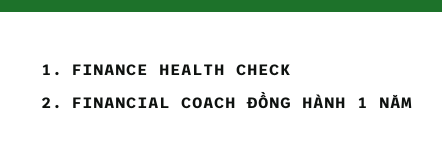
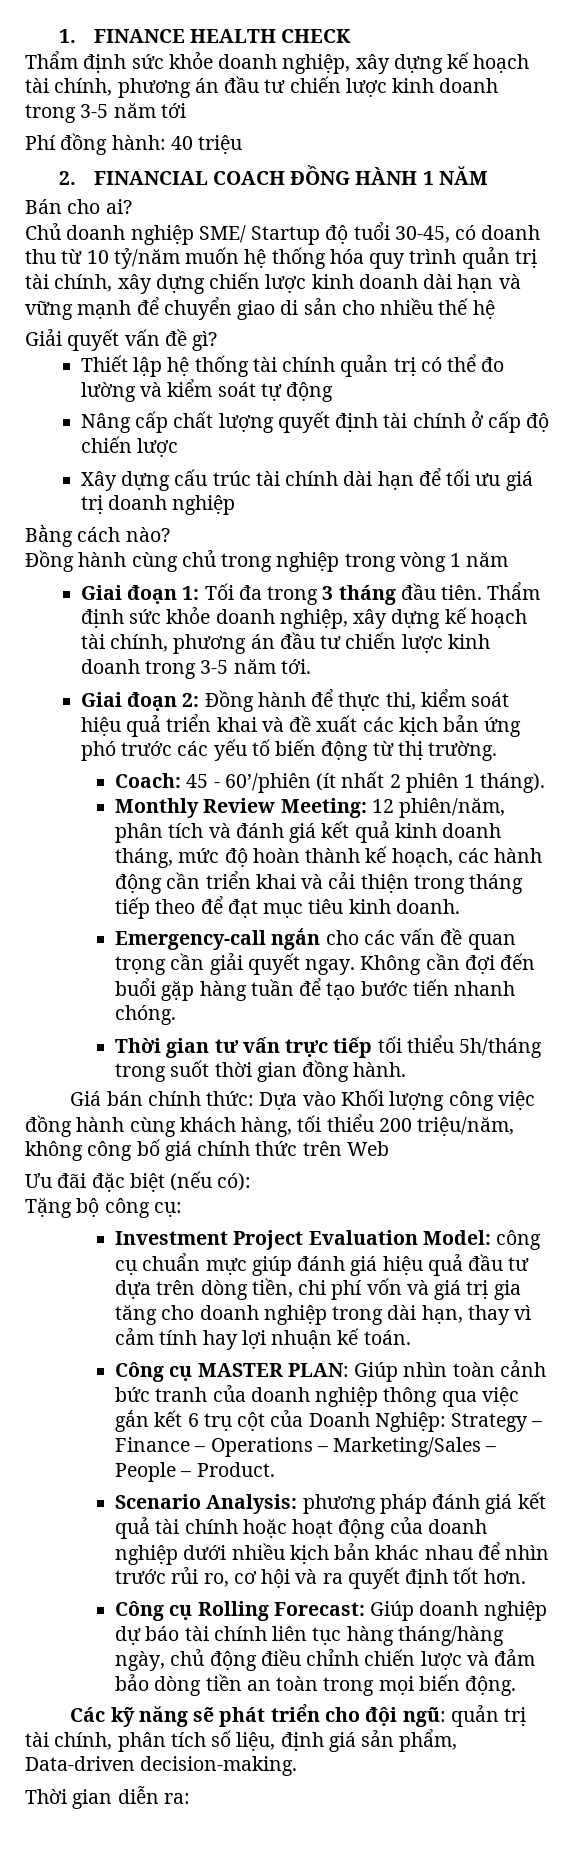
(291, 70) none -> [25,51,530,74] [25,76,499,98] [25,103,186,123] [25,133,243,155] // Thẩm định sức khỏe doanh nghiệp, xây dựng kế hoạch tài chính, phương án đầu tư chiến lược kinh doanh trong 3-5 năm tới // Phí đồng hành: 40 triệu
(412, 101) none -> [25,199,132,214] [25,222,541,245] [25,247,537,269] [25,272,521,294] [25,297,495,320] [25,329,218,351] [80,354,505,377] [80,379,334,402] [80,411,550,433] [80,436,178,457] [80,468,533,491] [80,495,236,515] [25,525,170,547] [25,550,509,572] [80,582,541,605] [80,607,527,629] [80,632,490,654] [80,659,311,679] [80,689,510,712] [80,714,522,737] [80,739,498,761] [114,771,546,793] [114,798,506,818] [114,821,502,843] [114,846,543,868] [114,871,524,894] [114,896,460,919] [114,928,516,950] [114,953,536,975] [114,978,516,1001] [114,1005,176,1025] [114,1035,543,1058] [114,1060,407,1082] [70,1089,535,1111] [25,1114,515,1137] [25,1139,389,1161] [25,1171,252,1192] [25,1198,182,1218] [114,1230,542,1250] [114,1253,530,1276] [114,1278,521,1300] [114,1305,532,1325] [114,1328,411,1350] [114,1360,546,1382] [114,1385,519,1407] [114,1410,543,1432] [114,1437,497,1457] [114,1462,275,1482] [114,1492,546,1514] [114,1517,487,1539] [114,1542,550,1565] [114,1567,526,1589] [114,1601,547,1621] [114,1626,504,1646] [114,1649,536,1671] [114,1674,517,1696] [70,1703,527,1727] [25,1729,458,1752] [25,1756,298,1776] [25,1786,190,1809] // Bán cho ai? // Chủ doanh nghiệp SME/ Startup độ tuổi 30-45, có doanh thu từ 10 tỷ/năm muốn hệ thống hóa quy trình quản trị tài chính, xây dựng chiến lược kinh doanh dài hạn và vững mạnh để chuyển giao di sản cho nhiều thế hệ // Giải quyết vấn đề gì? // Thiết lập hệ thống tài chính quản trị có thể đo lường và kiểm soát tự động // Nâng cấp chất lượng quyết định tài chính ở cấp độ chiến lược // Xây dựng cấu trúc tài chính dài hạn để tối ưu giá trị doanh nghiệp // Bằng cách nào? // Đồng hành cùng chủ trong nghiệp trong vòng 1 năm // Giai đoạn 1: Tối đa trong 3 tháng đầu tiên. Thẩm định sức khỏe doanh nghiệp, xây dựng kế hoạch tài chính, phương án đầu tư chiến lược kinh doanh trong 3-5 năm tới. // Giai đoạn 2: Đồng hành để thực thi, kiểm soát hiệu quả triển khai và đề xuất các kịch bản ứng phó trước các yếu tố biến động từ thị trường. // Coach: 45 - 60’/phiên (ít nhất 2 phiên 1 tháng). // Monthly Review Meeting: 12 phiên/năm, phân tích và đánh giá kết quả kinh doanh tháng, mức độ hoàn thành kế hoạch, các hành động cần triển khai và cải thiện trong tháng tiếp theo để đạt mục tiêu kinh doanh. // Emergency-call ngắn cho các vấn đề quan trọng cần giải quyết ngay. Không cần đợi đến buổi gặp hàng tuần để tạo bước tiến nhanh chóng. // Thời gian tư vấn trực tiếp tối thiểu 5h/tháng trong suốt thời gian đồng hành. // Giá bán chính thức: Dựa vào Khối lượng công việc đồng hành cùng khách hàng, tối thiểu 200 triệu/năm, không công bố giá chính thức trên Web // Ưu đãi đặc biệt (nếu có): // Tặng bộ công cụ: // Investment Project Evaluation Model: công cụ chuẩn mực giúp đánh giá hiệu quả đầu tư dựa trên dòng tiền, chi phí vốn và giá trị gia tăng cho doanh nghiệp trong dài hạn, thay vì cảm tính hay lợi nhuận kế toán. // Công cụ MASTER PLAN: Giúp nhìn toàn cảnh bức tranh của doanh nghiệp thông qua việc gắn kết 6 trụ cột của Doanh Nghiệp: Strategy – Finance – Operations – Marketing/Sales – People – Product. // Scenario Analysis: phương pháp đánh giá kết quả tài chính hoặc hoạt động của doanh nghiệp dưới nhiều kịch bản khác nhau để nhìn trước rủi ro, cơ hội và ra quyết định tốt hơn. // Công cụ Rolling Forecast: Giúp doanh nghiệp dự báo tài chính liên tục hàng tháng/hàng ngày, chủ động điều chỉnh chiến lược và đảm bảo dòng tiền an toàn trong mọi biến động. // Các kỹ năng sẽ phát triển cho đội ngũ: quản trị tài chính, phân tích số liệu, định giá sản phẩm, Data-driven decision-making. // Thời gian diễn ra:

